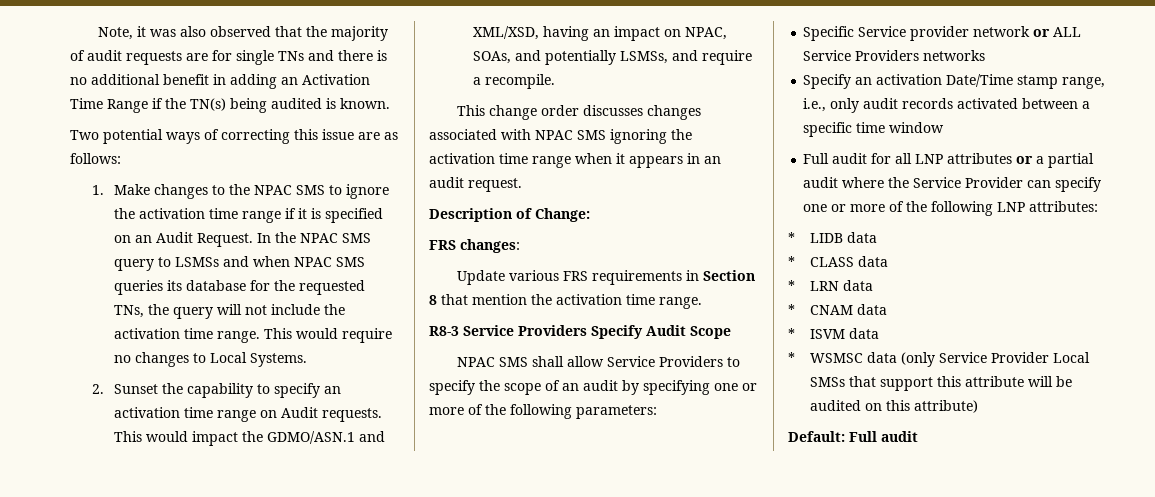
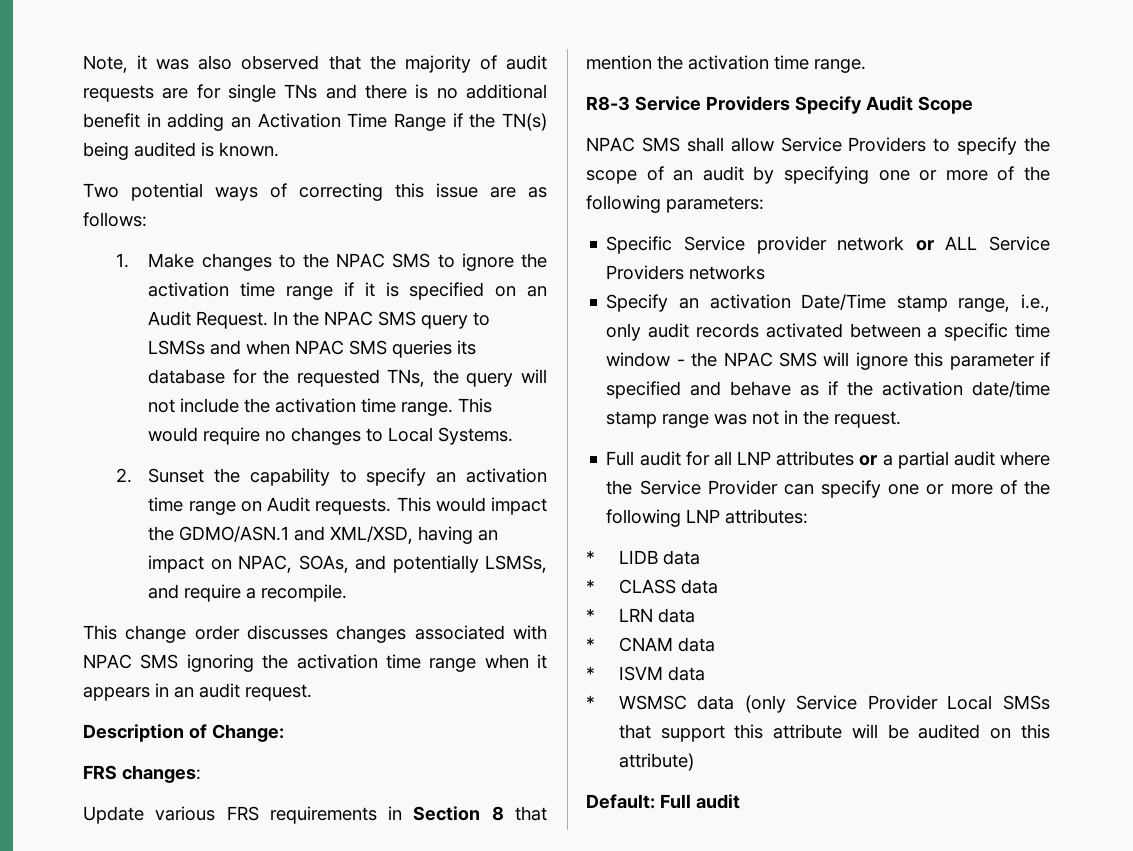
(945, 127) none -> [676,352,1050,370] [606,381,1050,399] [606,410,902,428] - the NPAC SMS will ignore this parameter if specified and behave as if the activation date/time stamp range was not in the request.

